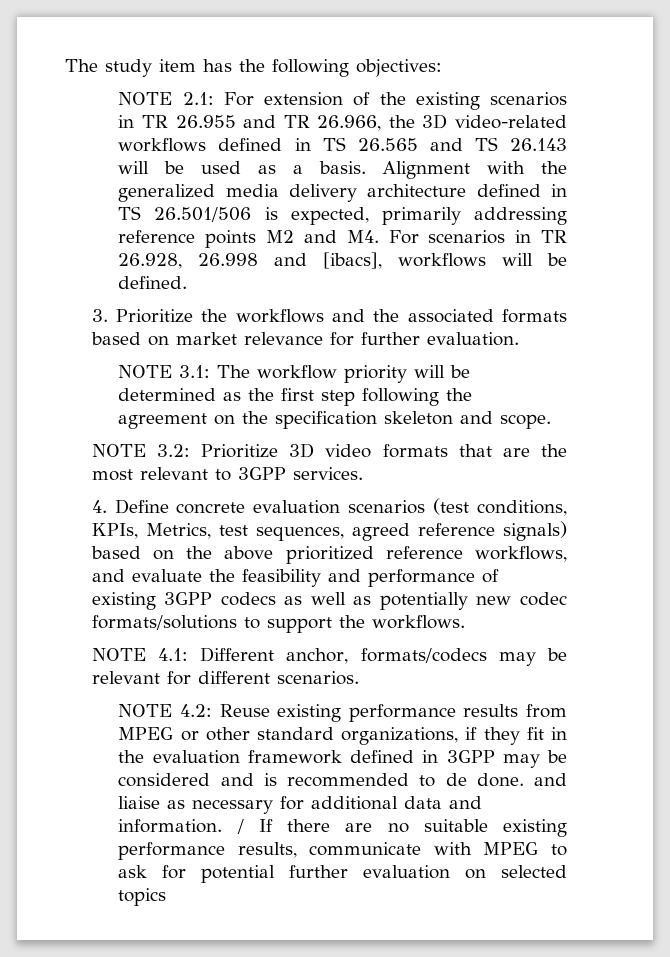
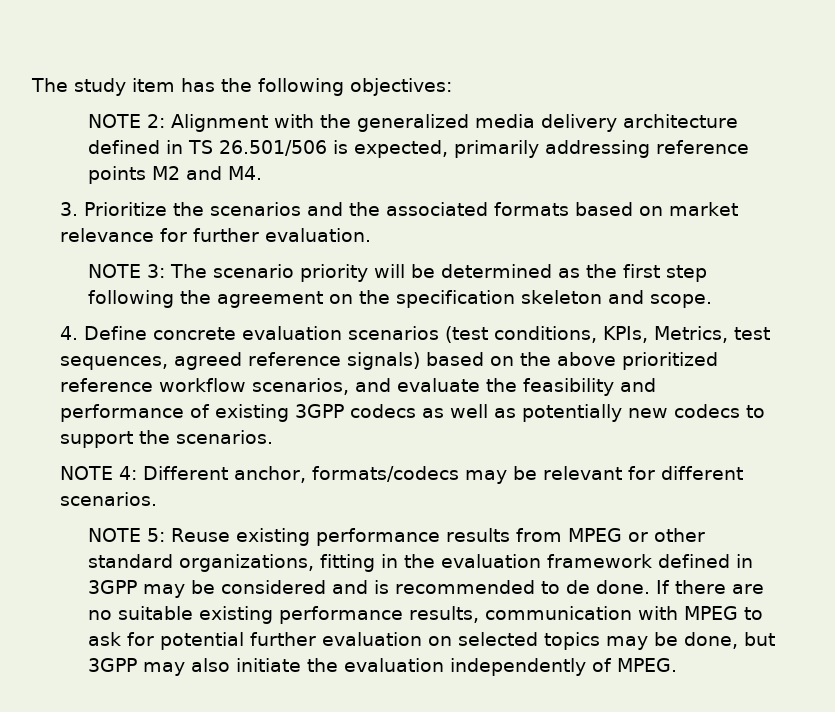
[182,92,567,110] [118,114,567,131] [118,137,567,152] [118,161,366,174] 2.1: For extension of the existing scenarios in TR 26.955 and TR 26.966, the 3D video-related workflows defined in TS 26.565 and TS 26.143 will be used as a basis. -> [146,114,165,128] 2:
[388,230,567,244] [118,252,567,269] [118,276,188,289] For scenarios in TR 26.928, 26.998 and [ibacs], workflows will be defined. -> (262, 173) none
[235,309,324,323] workflows -> [209,202,301,216] scenarios
[179,365,338,379] 3.1: The workflow -> [146,264,294,278] 3: The scenario
[91,443,567,458] [91,467,363,481] // NOTE 3.2: Prioritize 3D video formats that are the most relevant to 3GPP services. -> (712, 301) none
[475,546,567,562] workflows, -> [158,378,349,395] workflow scenarios,
[520,592,567,606] [91,615,237,630] codec formats/solutions -> [673,404,740,418] codecs
[371,615,465,629] [91,648,188,661] workflows. // NOTE 4.1: -> [175,430,273,444] [59,466,137,480] scenarios. // NOTE 4:
[179,704,212,717] 4.2: -> [146,528,165,542] 5:
[465,727,544,745] if they fit -> [319,554,375,572] fitting
[534,773,567,786] [118,796,483,814] [118,819,244,834] and liaise as necessary for additional data and information. / -> (650, 587) none
[309,842,422,856] communicate -> [484,606,632,620] communication
(167, 897) none -> [605,632,775,650] [87,658,677,676] may be done, but 3GPP may also initiate the evaluation independently of MPEG.

